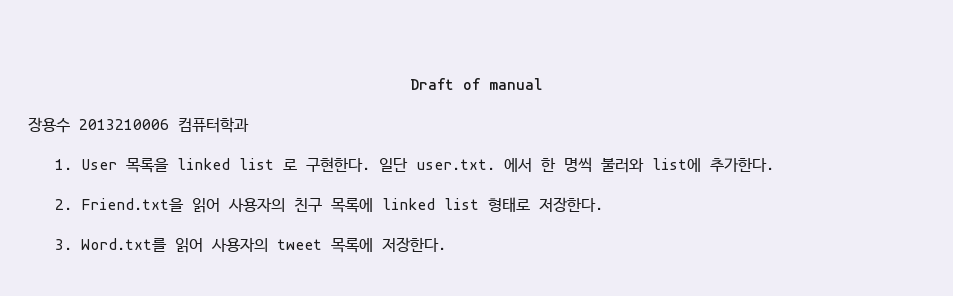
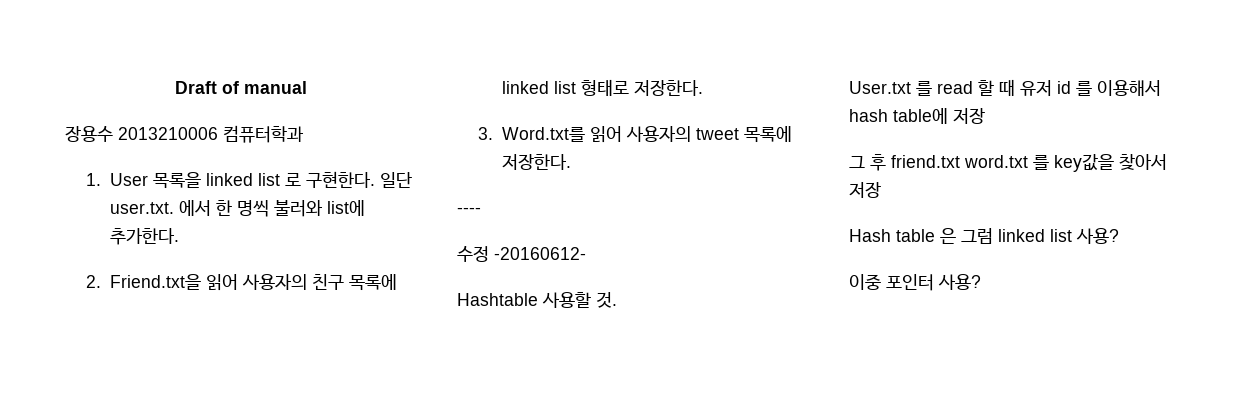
(447, 244) none -> [457,207,481,214] [457,246,586,262] [457,292,617,308] [849,79,1161,96] [849,108,985,124] [849,154,1167,172] [849,182,881,198] [849,228,1119,244] [849,274,981,291] // ---- // 수정 -20160612- // Hashtable 사용할 것. // User.txt 를 read 할 때 유저 id 를 이용해서 hash table에 저장 // 그 후 friend.txt word.txt 를 key값을 찾아서 저장 // Hash table 은 그럼 linked list 사용? // 이중 포인터 사용?

